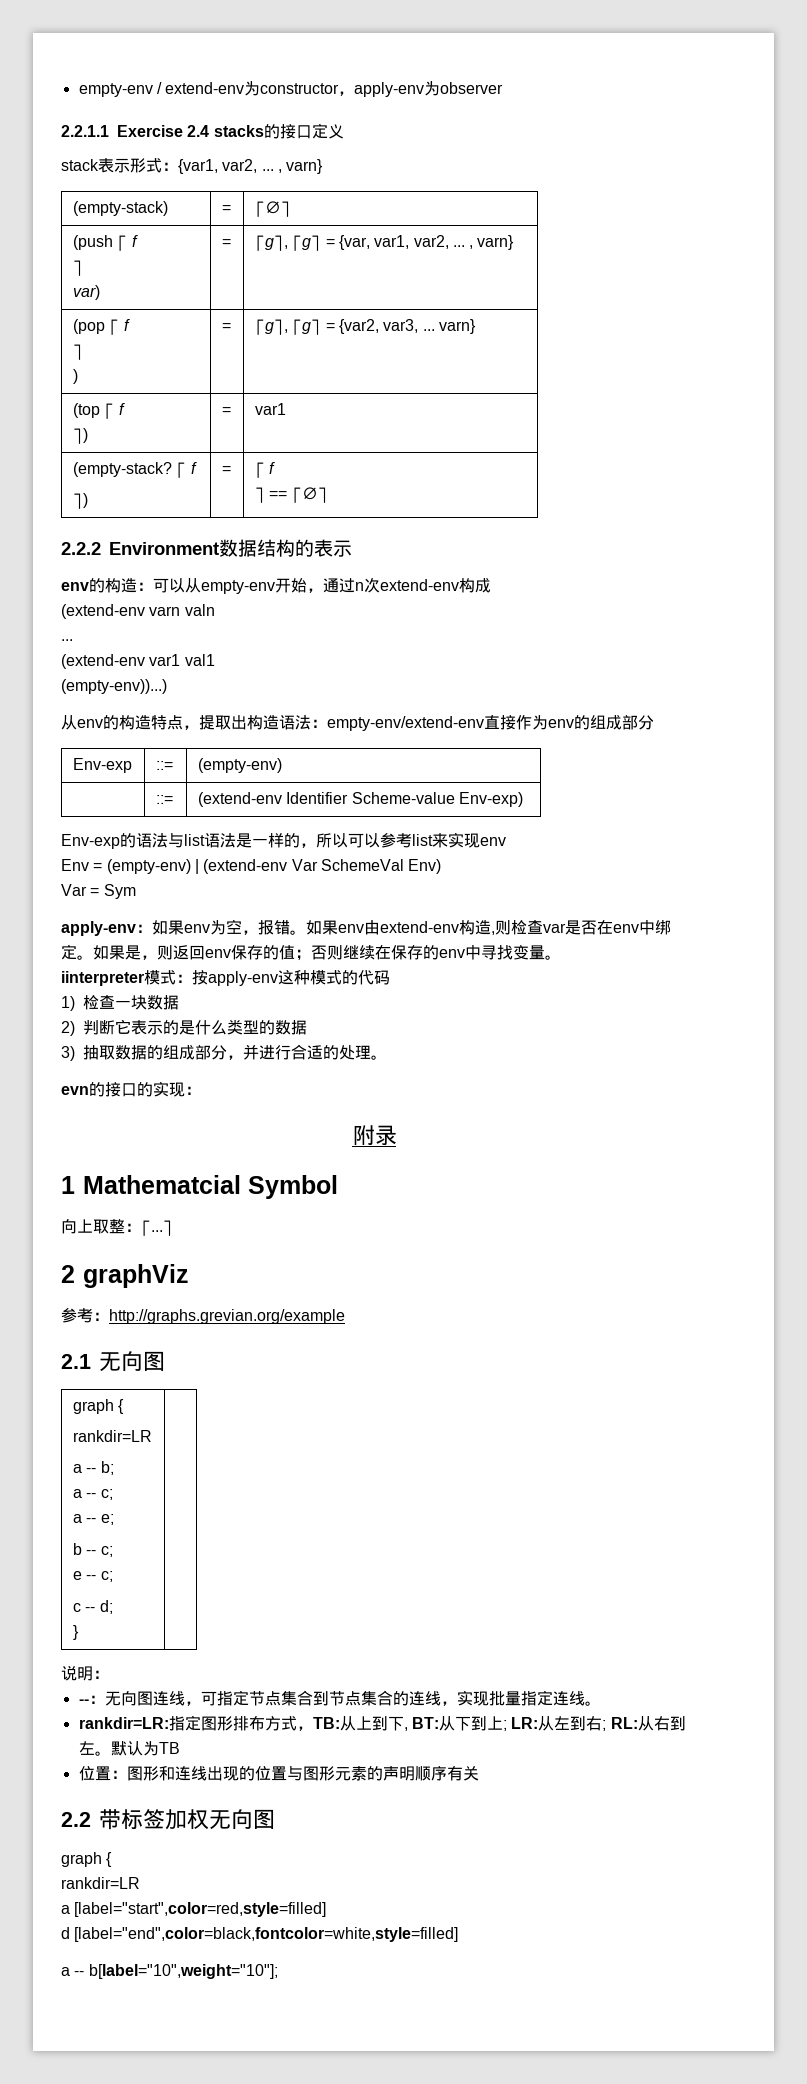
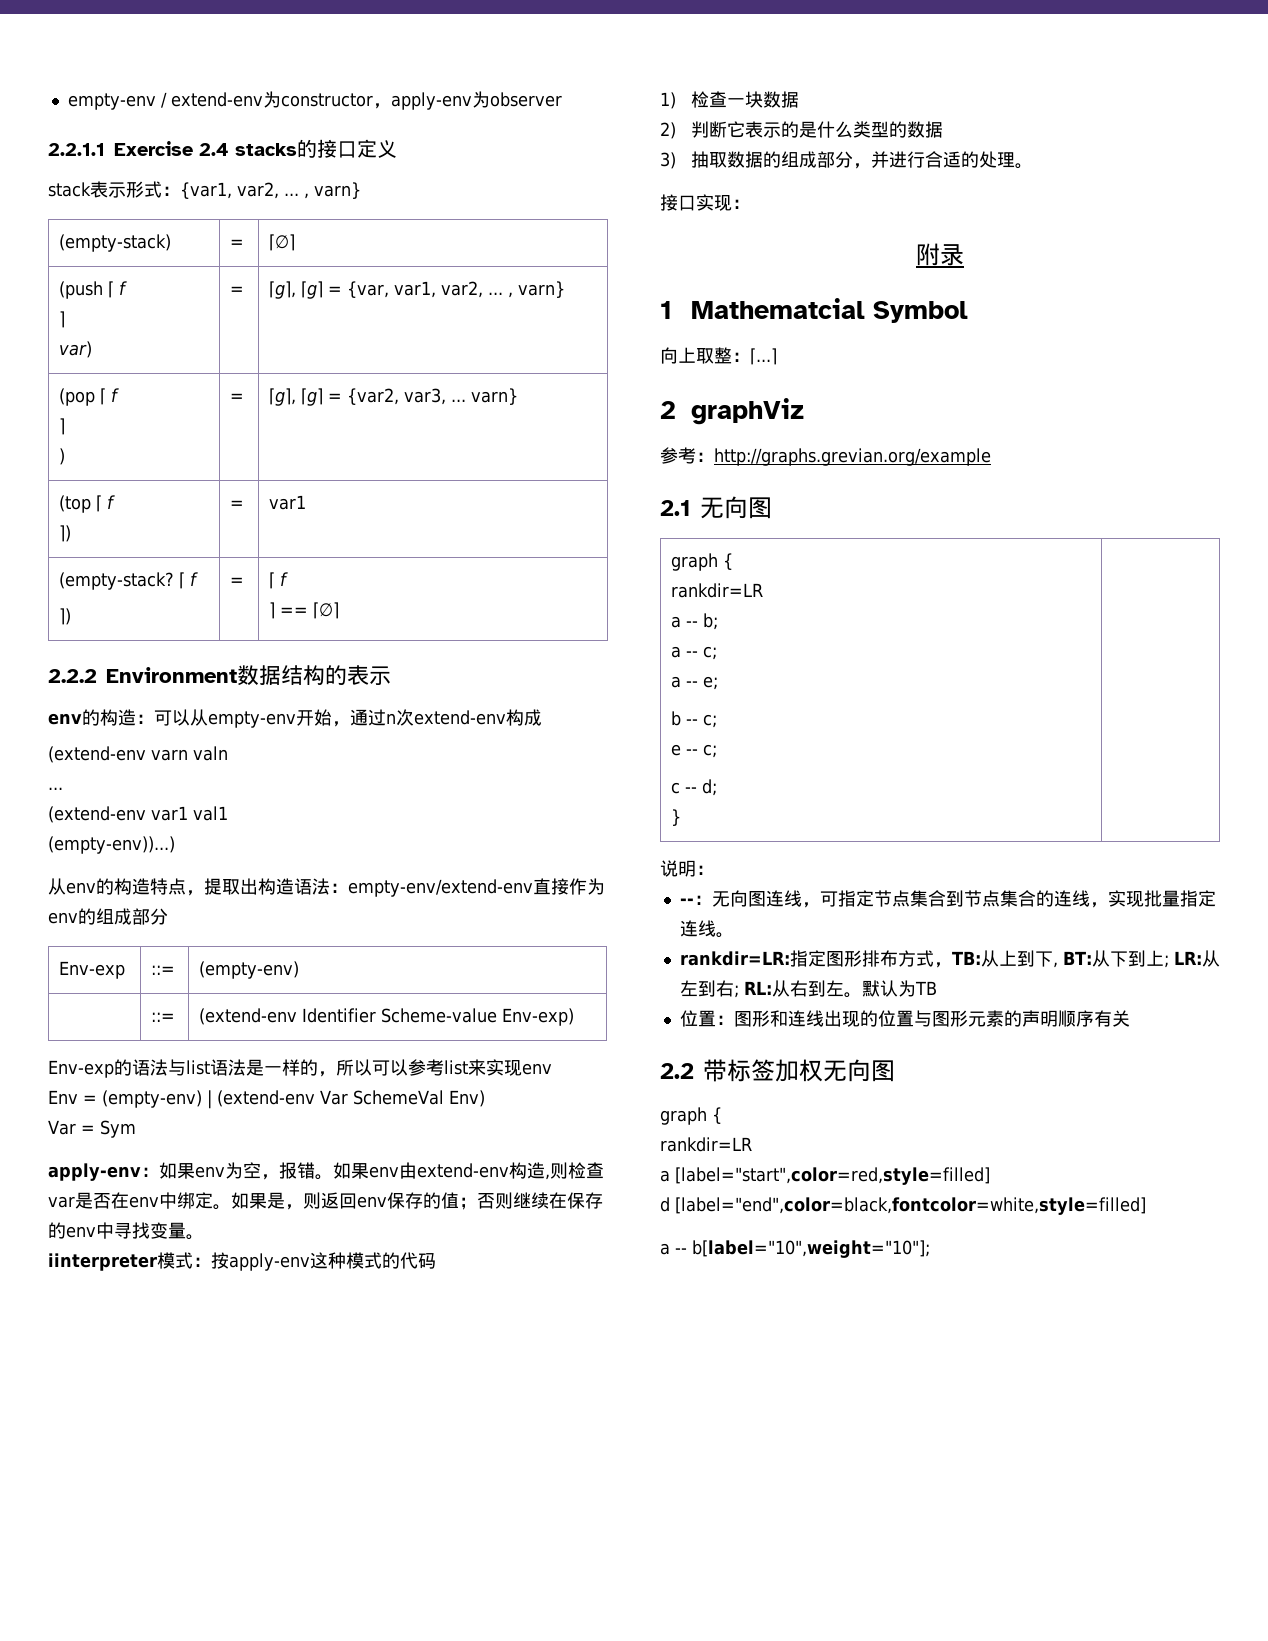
[61,1082,153,1097] evn的接口的 -> [660,194,696,211] 接口

